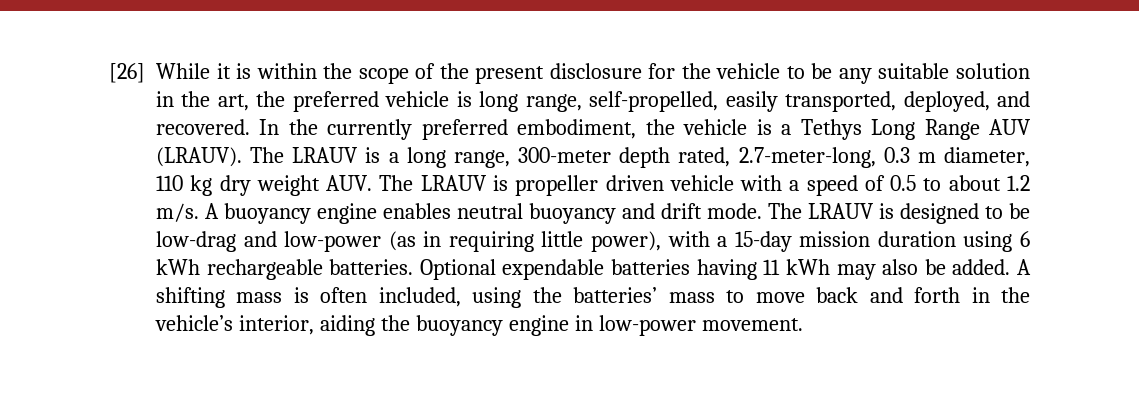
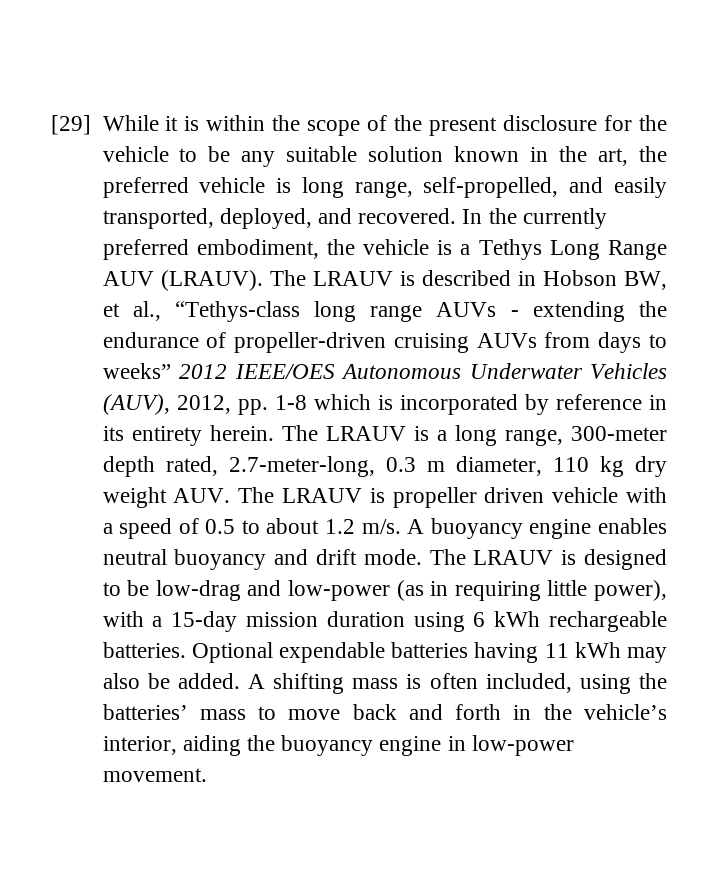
[109,63,145,83] [26] -> [51,115,91,135] [29]
(1030, 71) none -> [454,146,520,162] known
(719, 101) none -> [569,177,604,193] and
(381, 155) none -> [421,270,667,290] [102,301,667,322] [102,332,667,353] [102,363,667,379] [102,394,667,415] [102,425,429,446] described in Hobson BW, et al., “Tethys-class long range AUVs - extending the endurance of propeller-driven cruising AUVs from days to weeks” 2012 IEEE/OES Autonomous Underwater Vehicles (AUV), 2012, pp. 1-8 which is incorporated by reference in its entirety herein. The LRAUV is

